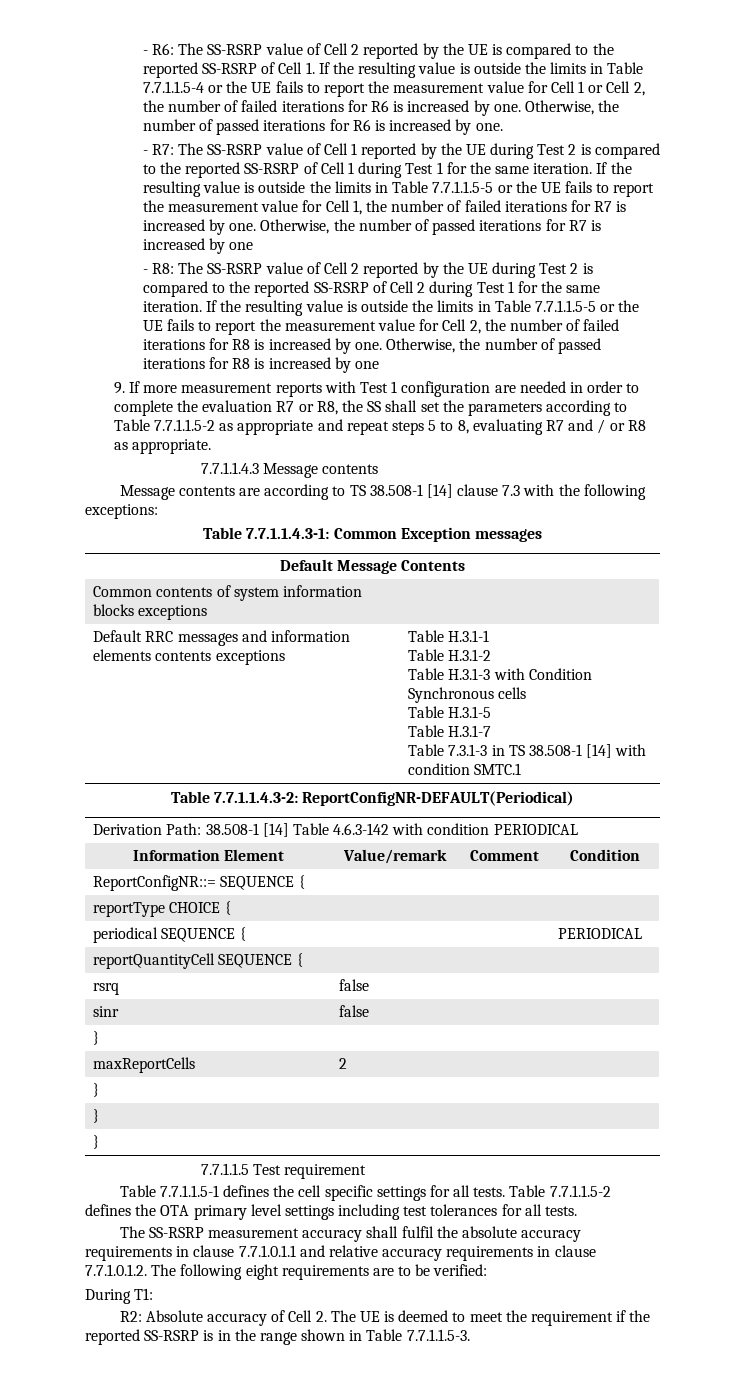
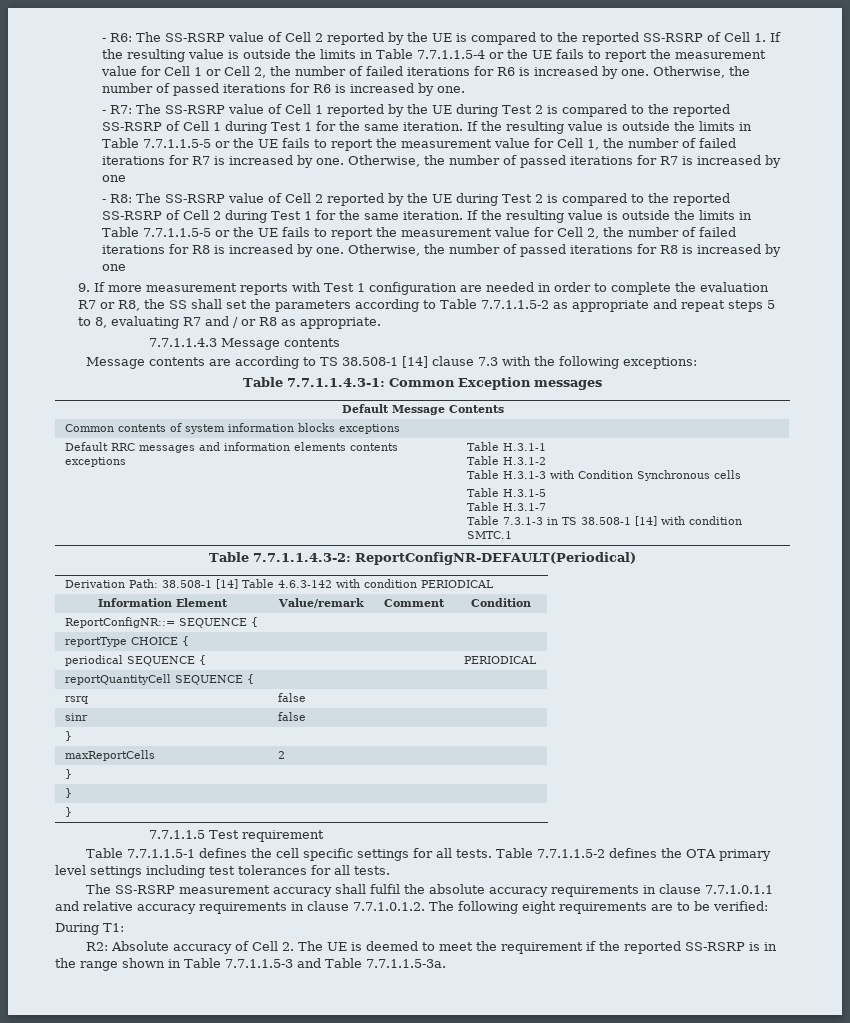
[406,1329,470,1341] 7.7.1.1.5-3. -> [225,958,446,968] 7.7.1.1.5-3 and Table 7.7.1.1.5-3a.

